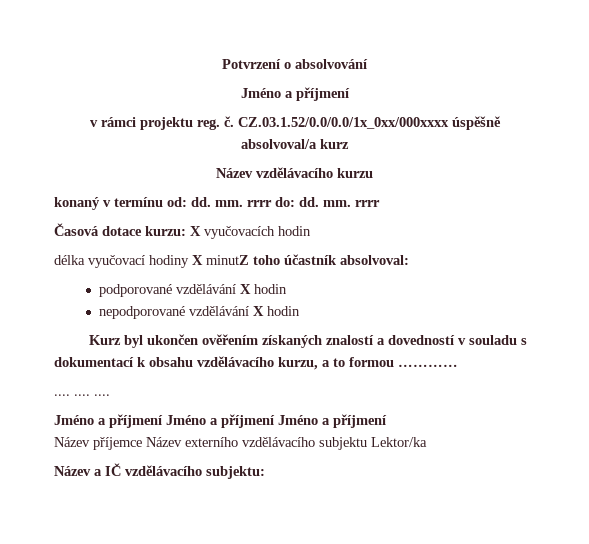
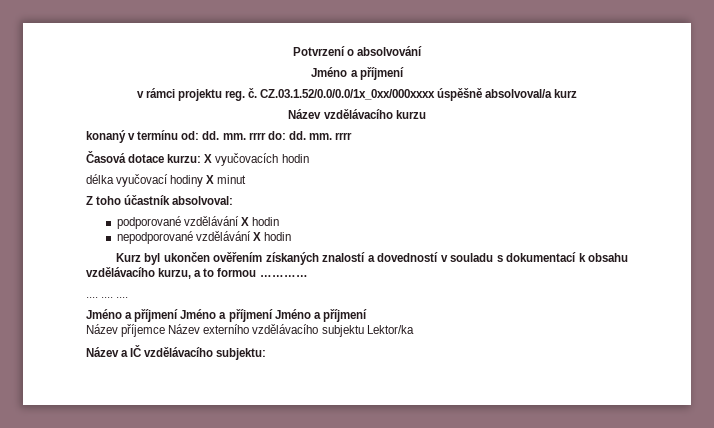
[206,255,249,265] minutZ -> [217,175,247,184] [86,196,93,205] minut // Z

